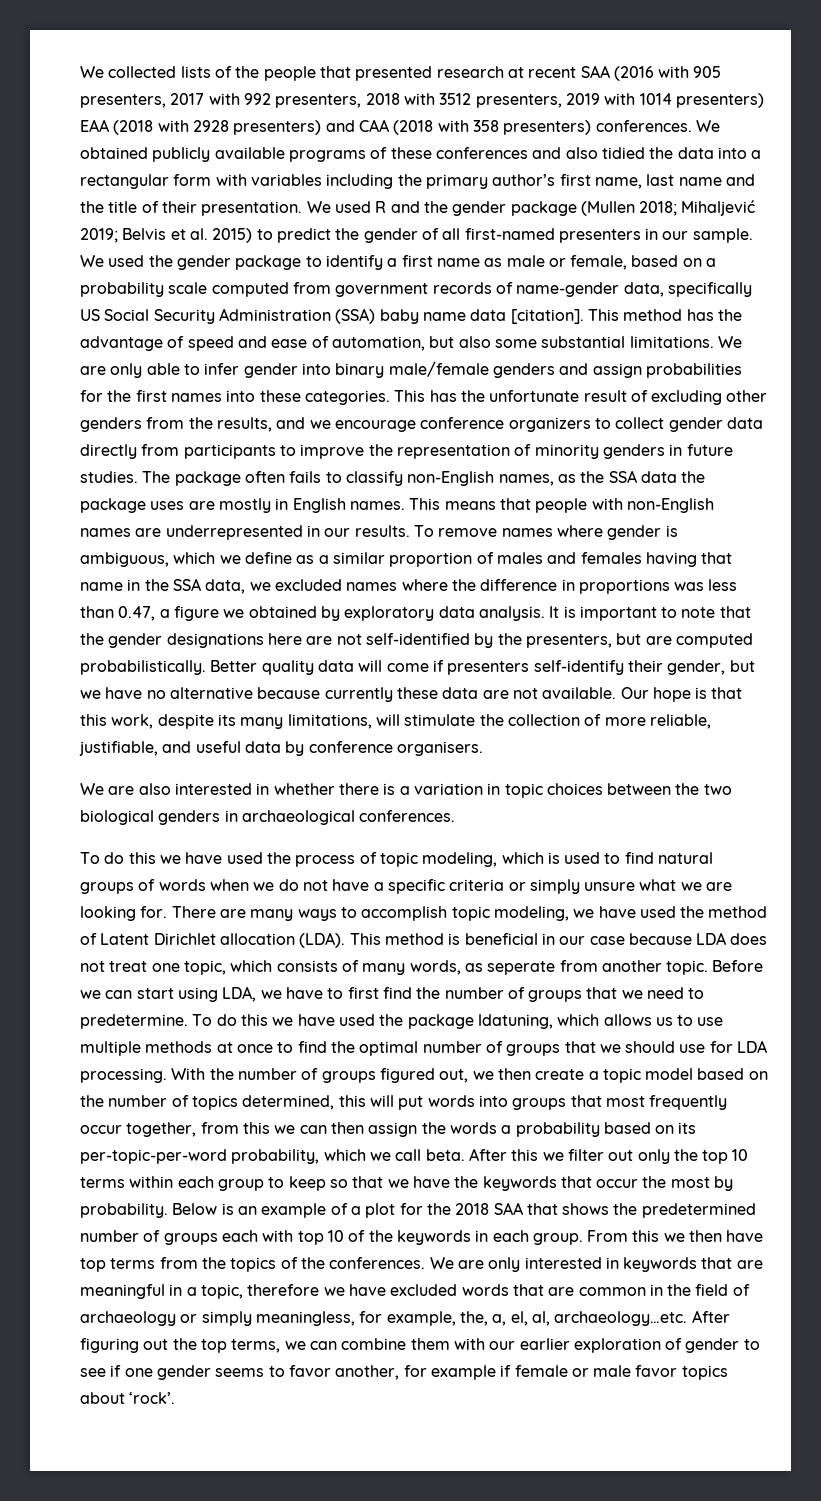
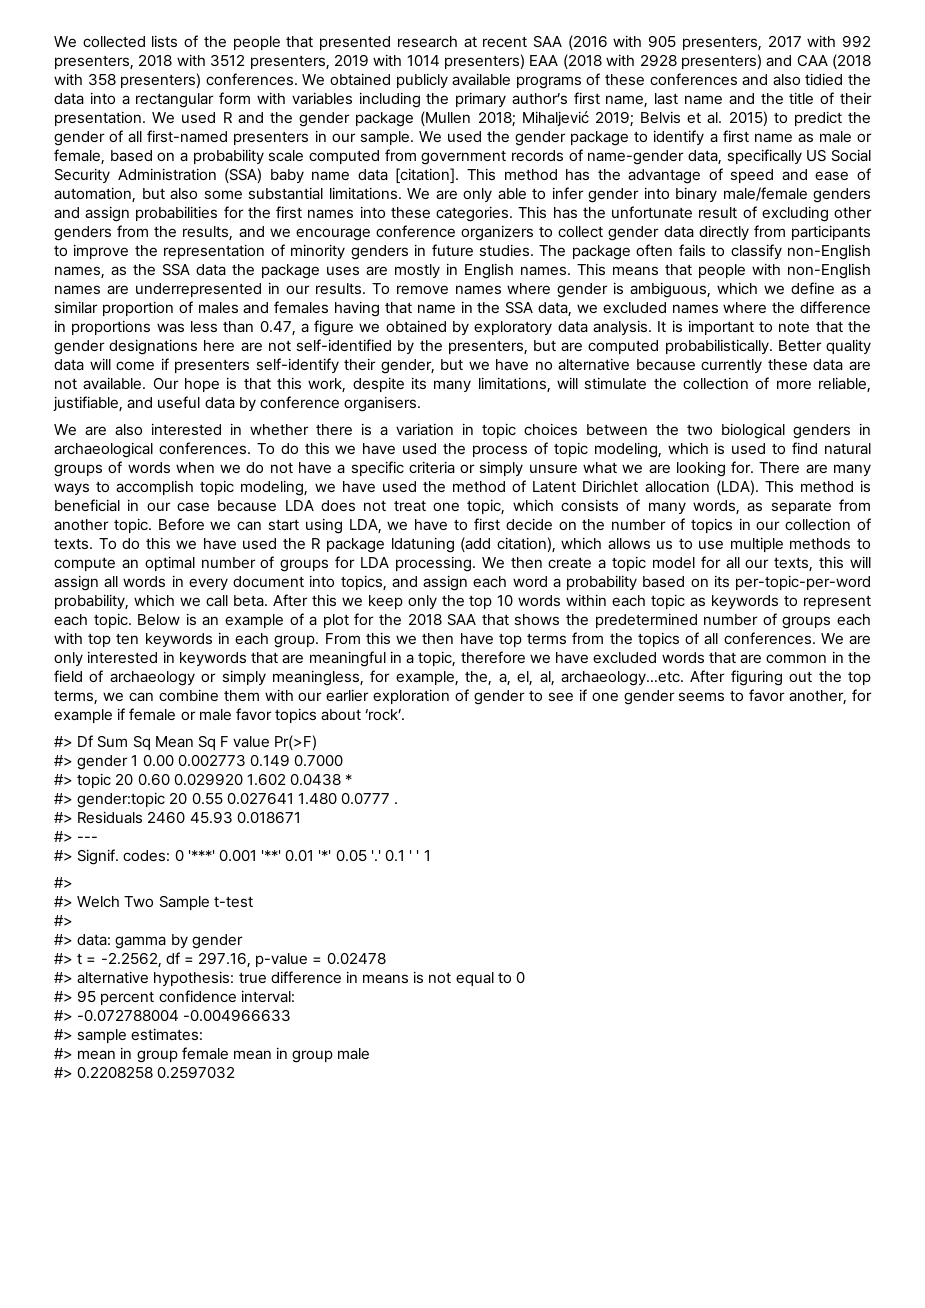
(456, 816) // -> (251, 448) none
[487,961,556,975] seperate -> [770,500,832,515] separate
[382,987,705,1002] [80,1014,553,1029] find the number of groups that we need to predetermine. To do this we have used the package ldatuning, -> [505,518,872,534] [54,537,556,553] decide on the number of topics in our collection of texts. To do this we have used the R package ldatuning (add citation),
[216,1040,768,1056] [80,1068,494,1083] at once to find the optimal number of groups that we should use for LDA processing. With the number of groups figured out, we -> [856,538,871,550] [54,556,505,572] to compute an optimal number of groups for LDA processing. We
[697,1068,768,1080] [80,1095,728,1110] [80,1122,497,1137] based on the number of topics determined, this will put words into groups that most frequently occur together, from this we can then assign the words -> [700,556,872,572] [54,575,548,591] for all our texts, this will assign all words in every document into topics, and assign each word
[567,1149,634,1161] filter out -> [367,595,403,610] keep
[80,1177,125,1188] terms -> [518,595,562,607] words
[217,1176,734,1191] [80,1203,168,1218] group to keep so that we have the keywords that occur the most by probability. -> [651,594,872,610] [54,613,132,629] topic as keywords to represent each topic.
[327,1230,393,1242] 10 of the -> [116,633,140,645] ten
[300,1257,325,1269] the -> [704,633,719,645] all
(176, 1398) none -> [54,735,318,751] [54,754,344,770] [54,773,353,789] [54,792,399,808] [54,811,301,824] [54,831,99,842] [54,849,431,865] [54,877,73,888] [54,895,253,911] [54,915,73,926] [54,934,243,949] [54,952,386,968] [54,971,526,987] [54,990,295,1006] [54,1009,292,1022] [54,1028,204,1044] [54,1047,371,1063] [54,1066,236,1079] // #> Df Sum Sq Mean Sq F value Pr(>F) // #> gender 1 0.00 0.002773 0.149 0.7000 // #> topic 20 0.60 0.029920 1.602 0.0438 * // #> gender:topic 20 0.55 0.027641 1.480 0.0777 . // #> Residuals 2460 45.93 0.018671 // #> --- // #> Signif. codes: 0 '***' 0.001 '**' 0.01 '*' 0.05 '.' 0.1 ' ' 1 // #> // #> Welch Two Sample t-test // #> // #> data: gamma by gender // #> t = -2.2562, df = 297.16, p-value = 0.02478 // #> alternative hypothesis: true difference in means is not equal to 0 // #> 95 percent confidence interval: // #> -0.072788004 -0.004966633 // #> sample estimates: // #> mean in group female mean in group male // #> 0.2208258 0.2597032

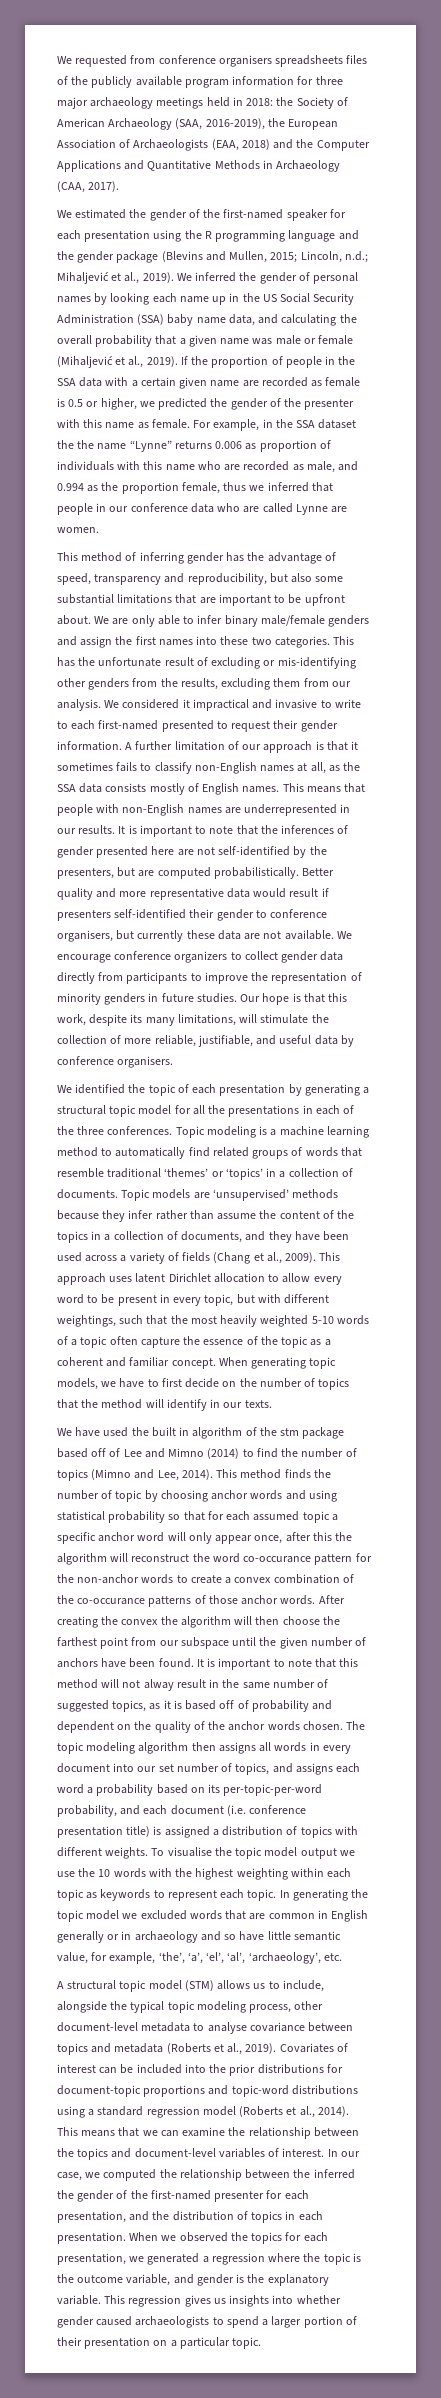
[54,35,871,51] [54,54,871,70] [54,73,872,89] [54,92,872,108] [54,111,871,127] [54,130,873,146] [54,149,802,165] We collected lists of the people that presented research at recent SAA (2016 with 905 presenters, 2017 with 992 presenters, 2018 with 3512 presenters, 2019 with 1014 presenters) EAA (2018 with 2928 presenters) and CAA (2018 with 358 presenters) conferences. We obtained publicly available programs of these conferences and also tidied the data into a rectangular form with variables including the primary author’s first name, last name and the title of their presentation. We used R and the gender package (Mullen 2018; Mihaljević 2019; Belvis et al. 2015) to predict the gender of all first-named presenters in our sample. We used the gender package to identify a first name as male or female, based on a probability scale computed from government records of name-gender data, specifically -> [57,55,368,67] [57,76,343,88] [57,97,348,109] [57,118,339,130] [57,139,370,151] [57,160,341,172] [57,181,120,193] [57,209,346,221] [57,230,359,242] [57,251,368,263] [57,272,359,284] [57,293,260,305] We requested from conference organisers spreadsheets files of the publicly available program information for three major archaeology meetings held in 2018: the Society of American Archaeology (SAA, 2016-2019), the European Association of Archaeologists (EAA, 2018) and the Computer Applications and Quantitative Methods in Archaeology (CAA, 2017). // We estimated the gender of the first-named speaker for each presentation using the R programming language and the gender package (Blevins and Mullen, 2015; Lincoln, n.d.; Mihaljević et al., 2019). We inferred the gender of personal names by looking each name up in the
[357,168,871,184] [54,187,402,203] data [citation]. This method has the advantage of speed and ease of automation, but also some substantial limitations. -> [228,314,357,326] [57,335,354,347] [57,356,356,368] [57,377,361,389] [57,398,355,410] [57,419,357,431] [57,440,331,452] [57,461,359,473] [57,482,333,494] [57,503,348,515] [57,527,99,533] [57,552,336,564] [57,573,344,585] [57,594,345,606] [57,615,91,625] data, and calculating the overall probability that a given name was male or female (Mihaljević et al., 2019). If the proportion of people in the SSA data with a certain given name are recorded as female is 0.5 or higher, we predicted the gender of the presenter with this name as female. For example, in the SSA dataset the the name “Lynne” returns 0.006 as proportion of individuals with this name who are recorded as male, and 0.994 as the proportion female, thus we inferred that people in our conference data who are called Lynne are women. // This method of inferring gender has the advantage of speed, transparency and reproducibility, but also some substantial limitations that are important to be upfront about.
[588,187,670,203] gender into -> (223, 619) none
[135,206,244,222] probabilities for -> (113, 642) none
(431, 213) none -> [251,637,272,645] two
(829, 214) none -> [263,657,356,669] or mis-identifying
[238,226,291,238] and we -> [221,678,351,690] [57,699,361,711] [57,720,338,732] [57,741,359,753] [57,762,361,774] [57,783,366,795] [57,804,351,816] [57,825,349,837] [57,846,327,858] [57,867,335,879] [57,888,329,900] [57,909,328,921] [57,930,352,942] excluding them from our analysis. We considered it impractical and invasive to write to each first-named presented to request their gender information. A further limitation of our approach is that it sometimes fails to classify non-English names at all, as the SSA data consists mostly of English names. This means that people with non-English names are underrepresented in our results. It is important to note that the inferences of gender presented here are not self-identified by the presenters, but are computed probabilistically. Better quality and more representative data would result if presenters self-identified their gender to conference organisers, but currently these data are not available. We
[539,244,871,260] [54,263,871,279] [54,282,872,298] [54,301,872,317] [54,320,871,336] [54,339,871,355] [54,358,871,374] [54,377,147,390] The package often fails to classify non-English names, as the SSA data the package uses are mostly in English names. This means that people with non-English names are underrepresented in our results. To remove names where gender is ambiguous, which we define as a similar proportion of males and females having that name in the SSA data, we excluded names where the difference in proportions was less than 0.47, a figure we obtained by exploratory data analysis. It is important to note that the gender designations here are not self-identified by the presenters, but are computed probabilistically. Better quality data will come if presenters self-identify their gender, but we have no alternative because currently these data are not available. -> (237, 998) none
[85,423,871,439] [54,442,872,458] [54,461,872,477] [54,480,872,496] [54,499,872,515] [54,518,382,534] are also interested in whether there is a variation in topic choices between the two biological genders in archaeological conferences. To do this we have used the process of topic modeling, which is used to find natural groups of words when we do not have a specific criteria or simply unsure what we are looking for. There are many ways to accomplish topic modeling, we have used the method of Latent Dirichlet allocation (LDA). This method is beneficial in our case because LDA does not treat one topic, which consists of many words, as separate from another topic. Before we can start using LDA, -> [75,1084,370,1096] [57,1105,355,1117] [57,1126,369,1138] [57,1147,362,1159] [57,1168,353,1180] [57,1189,339,1201] [57,1210,355,1222] [57,1231,350,1243] [57,1252,341,1264] [57,1273,342,1285] [57,1294,330,1306] [57,1315,369,1327] [57,1336,331,1348] [57,1357,337,1369] [57,1378,98,1390] identified the topic of each presentation by generating a structural topic model for all the presentations in each of the three conferences. Topic modeling is a machine learning method to automatically find related groups of words that resemble traditional ‘themes’ or ‘topics’ in a collection of documents. Topic models are ‘unsupervised’ methods because they infer rather than assume the content of the topics in a collection of documents, and they have been used across a variety of fields (Chang et al., 2009). This approach uses latent Dirichlet allocation to allow every word to be present in every topic, but with different weightings, such that the most heavily weighted 5-10 words of a topic often capture the essence of the topic as a coherent and familiar concept. When generating topic models,
[738,518,872,531] [54,537,871,553] [54,556,872,572] [54,575,99,591] in our collection of texts. To do this we have used the R package ldatuning (add citation), which allows us to use multiple methods to compute an optimal number of groups for LDA processing. We then create a topic model for all our texts, this will assign -> [57,1399,272,1411] [57,1427,345,1439] [57,1448,357,1459] [57,1469,331,1481] [57,1490,337,1502] [57,1511,338,1523] [57,1532,353,1544] [57,1553,372,1565] [57,1574,354,1584] [57,1595,345,1607] [57,1616,340,1628] [57,1637,367,1649] [57,1658,359,1670] [57,1679,329,1691] [57,1700,333,1712] [57,1721,366,1733] [57,1742,256,1754] that the method will identify in our texts. // We have used the built in algorithm of the stm package based off of Lee and Mimno (2014) to find the number of topics (Mimno and Lee, 2014). This method finds the number of topic by choosing anchor words and using statistical probability so that for each assumed topic a specific anchor word will only appear once, after this the algorithm will reconstruct the word co-occurance pattern for the non-anchor words to create a convex combination of the co-occurance patterns of those anchor words. After creating the convex the algorithm will then choose the farthest point from our subspace until the given number of anchors have been found. It is important to note that this method will not alway result in the same number of suggested topics, as it is based off of probability and dependent on the quality of the anchor words chosen. The topic modeling algorithm then assigns
(336, 581) none -> [137,1763,233,1773] our set number of
[423,575,469,591] assign -> [295,1763,333,1775] assigns
[133,594,562,610] which we call beta. After this we keep only the top 10 words -> [120,1805,307,1816] [57,1826,358,1838] [57,1847,355,1859] [57,1868,288,1880] and each document (i.e. conference presentation title) is assigned a distribution of topics with different weights. To visualise the topic model output we use the 10 words with the highest weighting
[137,613,872,629] [54,632,871,648] [54,651,590,667] Below is an example of a plot for the 2018 SAA that shows the predetermined number of groups each with top ten keywords in each group. From this we then have top terms from the topics of all conferences. We are only interested in keywords that are meaningful in a topic, therefore we have -> [279,1889,369,1901] [57,1910,138,1922] In generating the topic model we
[848,652,872,664] [54,670,871,686] [54,689,872,705] [54,708,406,724] [54,735,318,751] [54,754,344,770] [54,773,353,789] [54,792,399,808] [54,811,301,824] [54,831,99,842] [54,849,431,865] [54,877,73,888] [54,895,253,911] [54,915,73,926] [54,934,243,949] [54,952,386,968] [54,971,526,987] [54,990,295,1006] [54,1009,292,1022] [54,1028,204,1044] [54,1047,371,1063] [54,1066,236,1079] the field of archaeology or simply meaningless, for example, the, a, el, al, archaeology…etc. After figuring out the top terms, we can combine them with our earlier exploration of gender to see if one gender seems to favor another, for example if female or male favor topics about ‘rock’. // #> Df Sum Sq Mean Sq F value Pr(>F) // #> gender 1 0.00 0.002773 0.149 0.7000 // #> topic 20 0.60 0.029920 1.602 0.0438 * // #> gender:topic 20 0.55 0.027641 1.480 0.0777 . // #> Residuals 2460 45.93 0.018671 // #> --- // #> Signif. codes: 0 '***' 0.001 '**' 0.01 '*' 0.05 '.' 0.1 ' ' 1 // #> // #> Welch Two Sample t-test // #> // #> data: gamma by gender // #> t = -2.2562, df = 297.16, p-value = 0.02478 // #> alternative hypothesis: true difference in means is not equal to 0 // #> 95 percent confidence interval: // #> -0.072788004 -0.004966633 // #> sample estimates: // #> mean in group female mean in group male // #> 0.2208258 0.2597032 -> [331,1910,369,1922] [57,1931,341,1943] [57,1952,342,1964] [57,1980,324,1992] [57,2001,324,2013] [57,2022,354,2034] [57,2043,348,2055] [57,2064,343,2076] [57,2085,358,2097] [57,2106,349,2118] [57,2127,359,2139] [57,2148,360,2160] [57,2169,355,2181] [57,2190,309,2202] [57,2211,323,2223] [57,2232,328,2244] [57,2253,361,2265] [57,2274,329,2286] [57,2295,341,2307] [57,2316,357,2328] [57,2337,262,2349] English generally or in archaeology and so have little semantic value, for example, ‘the’, ‘a’, ‘el’, ‘al’, ‘archaeology’, etc. // A structural topic model (STM) allows us to include, alongside the typical topic modeling process, other document-level metadata to analyse covariance between topics and metadata (Roberts et al., 2019). Covariates of interest can be included into the prior distributions for document-topic proportions and topic-word distributions using a standard regression model (Roberts et al., 2014). This means that we can examine the relationship between the topics and document-level variables of interest. In our case, we computed the relationship between the inferred the gender of the first-named presenter for each presentation, and the distribution of topics in each presentation. When we observed the topics for each presentation, we generated a regression where the topic is the outcome variable, and gender is the explanatory variable. This regression gives us insights into whether gender caused archaeologists to spend a larger portion of their presentation on a particular topic.

